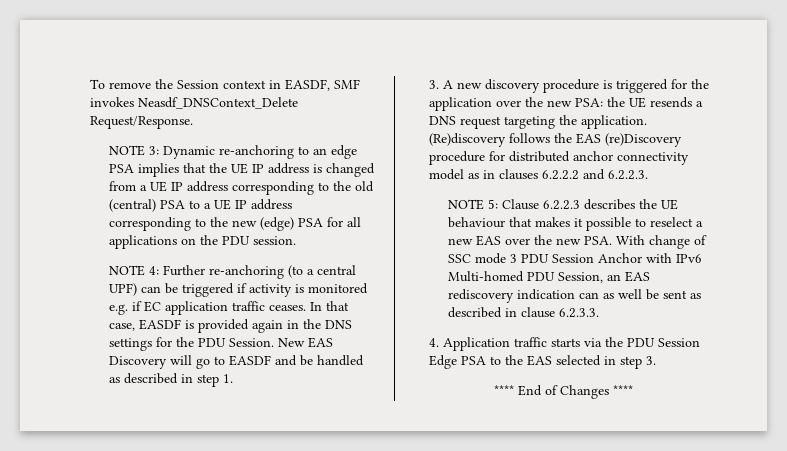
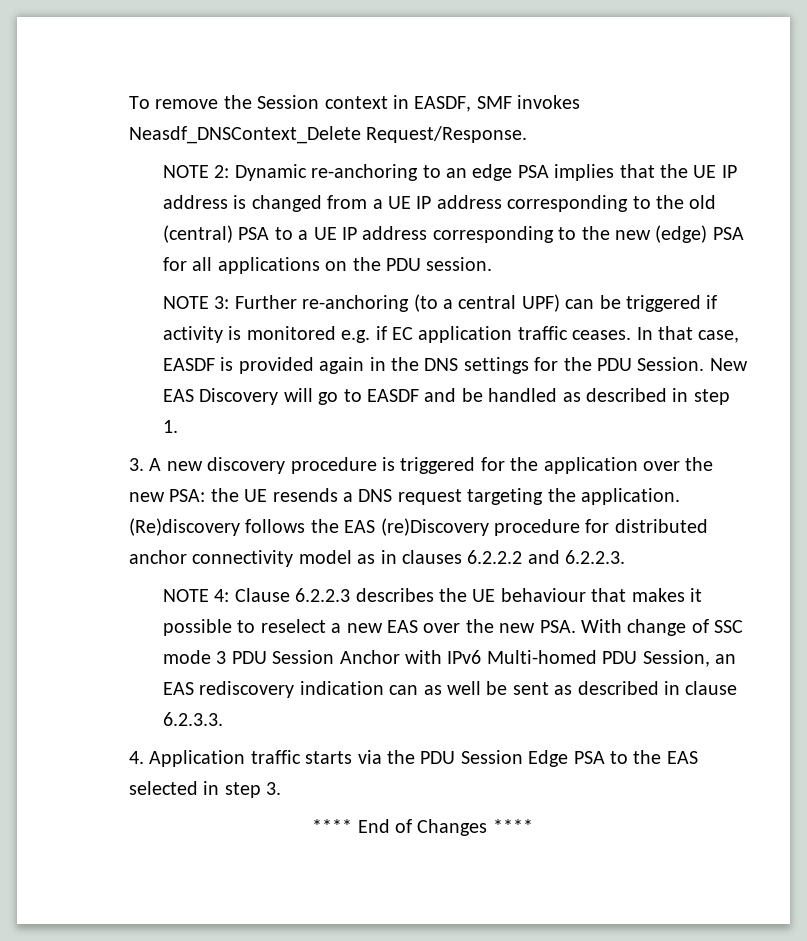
[149,146,160,155] 3: -> [214,165,230,178] 2:
[149,266,160,275] 4: -> [214,296,230,309] 3:
[488,199,499,209] 5: -> [214,589,230,602] 4:

